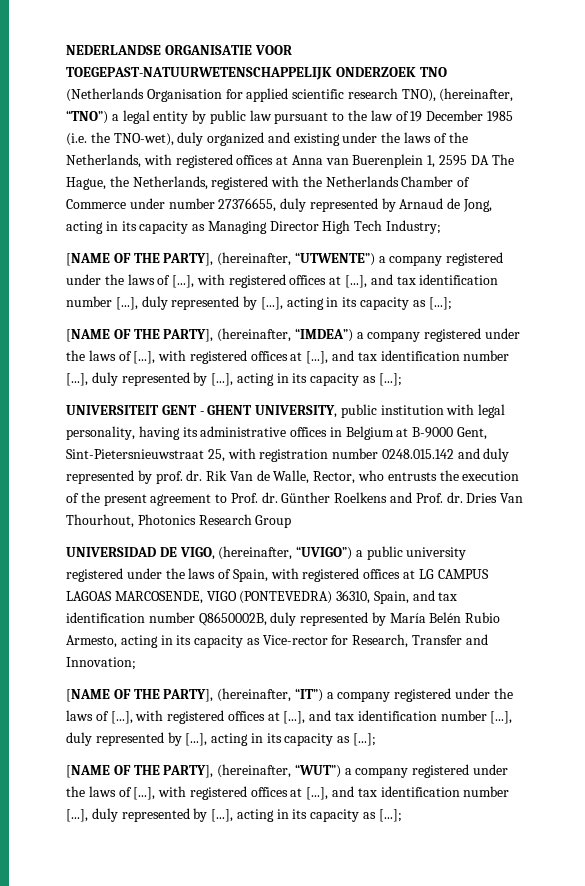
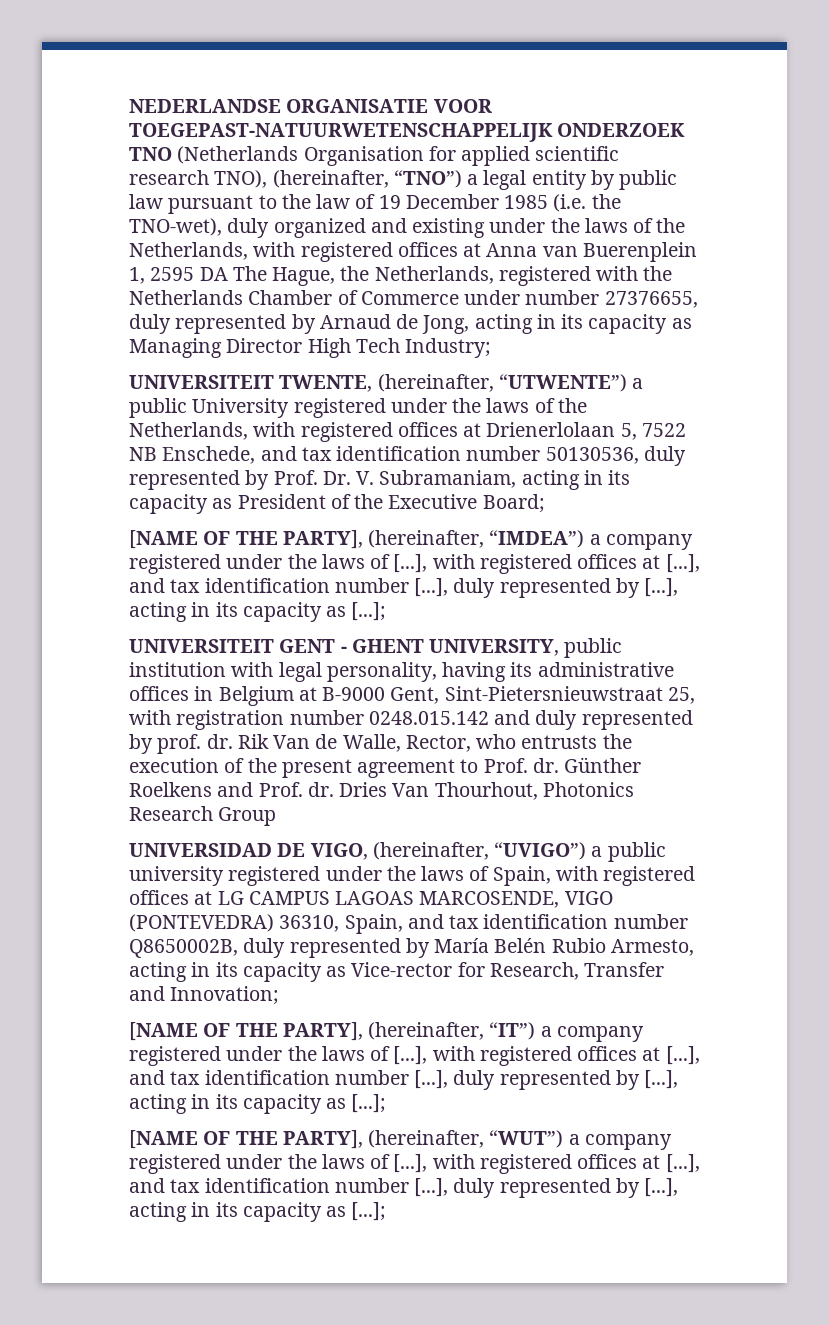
[66,253,214,266] [NAME OF THE PARTY], -> [129,375,373,392] UNIVERSITEIT TWENTE,
[389,252,504,266] [66,274,499,288] [66,296,452,310] company registered under the laws of [...], with registered offices at [...], and tax identification number [...], duly represented by [...], acting in its capacity as [...]; -> [129,398,587,418] [129,422,686,442] [129,446,686,466] [129,470,631,490] [129,494,545,514] public University registered under the laws of the Netherlands, with registered offices at Drienerlolaan 5, 7522 NB Enschede, and tax identification number 50130536, duly represented by Prof. Dr. V. Subramaniam, acting in its capacity as President of the Executive Board;

